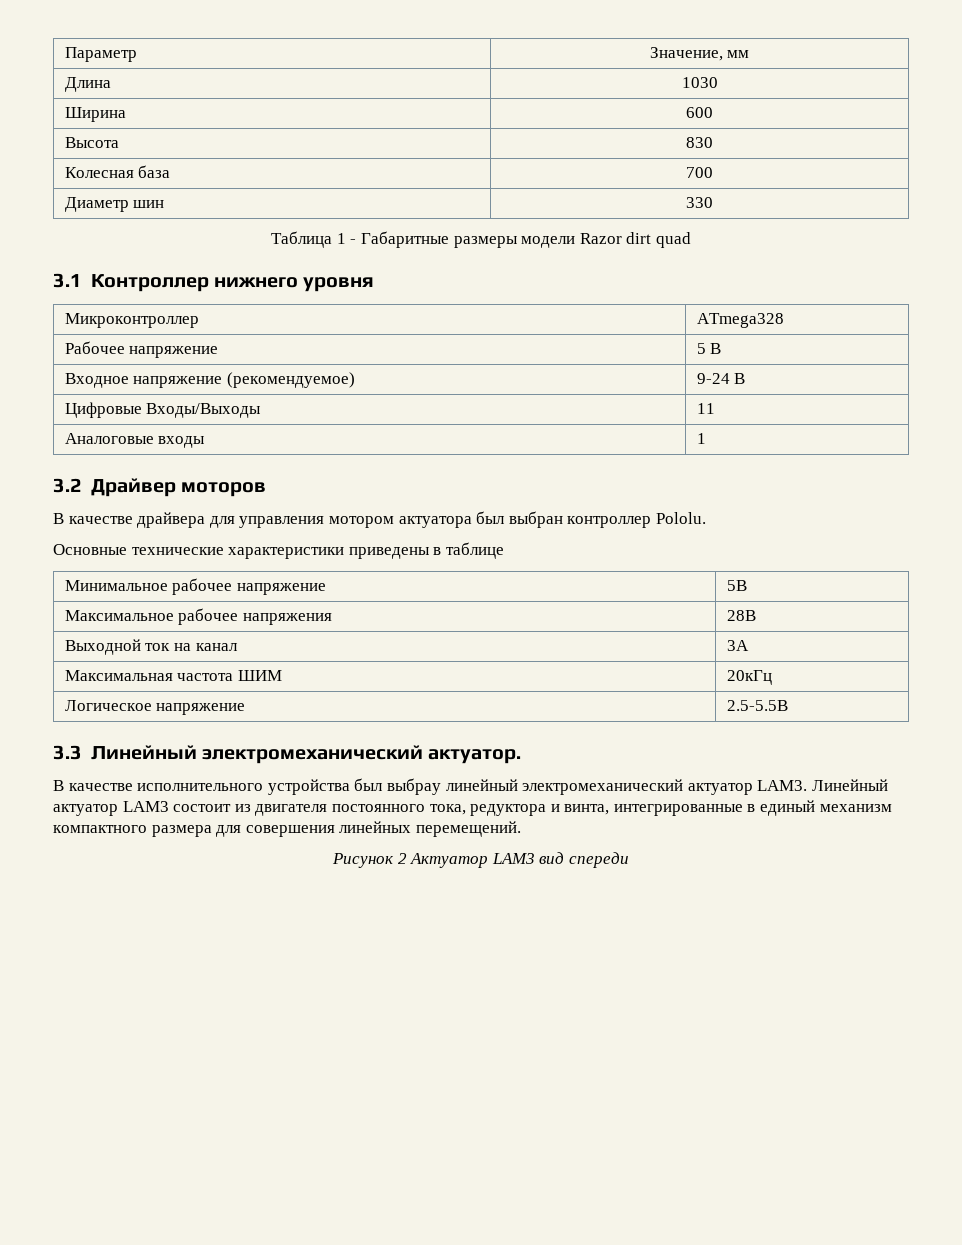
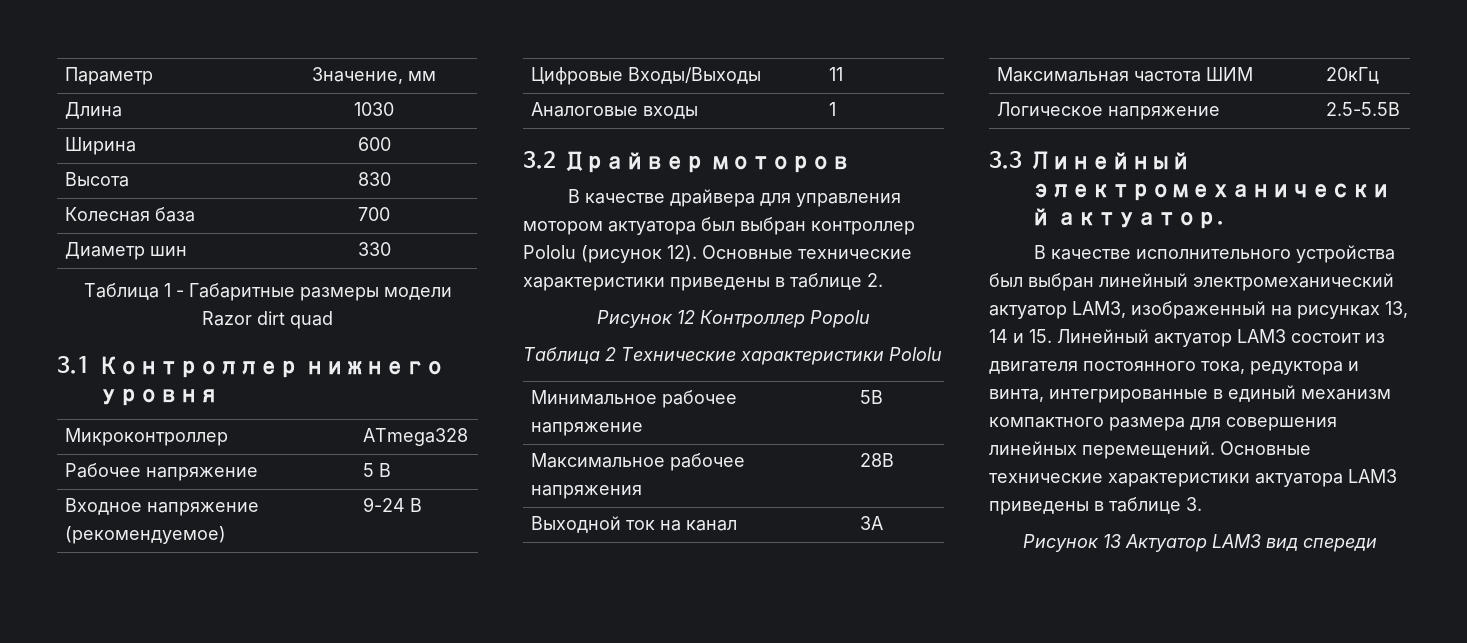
[655,512,706,524] Pololu. // -> [523,245,697,263] Pololu (рисунок 12).
(504, 550) none -> [867,273,883,287] [597,310,870,328] [523,347,942,365] 2. // Рисунок 12 Контроллер Popolu // Таблица 2 Технические характеристики Pololu
[386,778,441,795] выбраy -> [1028,273,1094,291] выбран
[757,780,808,791] LAM3. -> [1072,301,1408,319] [989,329,1052,343] LAM3, изображенный на рисунках 13, 14 и 15.
[332,853,407,868] // Рисунок 2 -> [1220,441,1311,455] [989,469,1397,487] [989,497,1202,515] [1022,534,1121,552] Основные технические характеристики актуатора LAM3 приведены в таблице 3. // Рисунок 13

